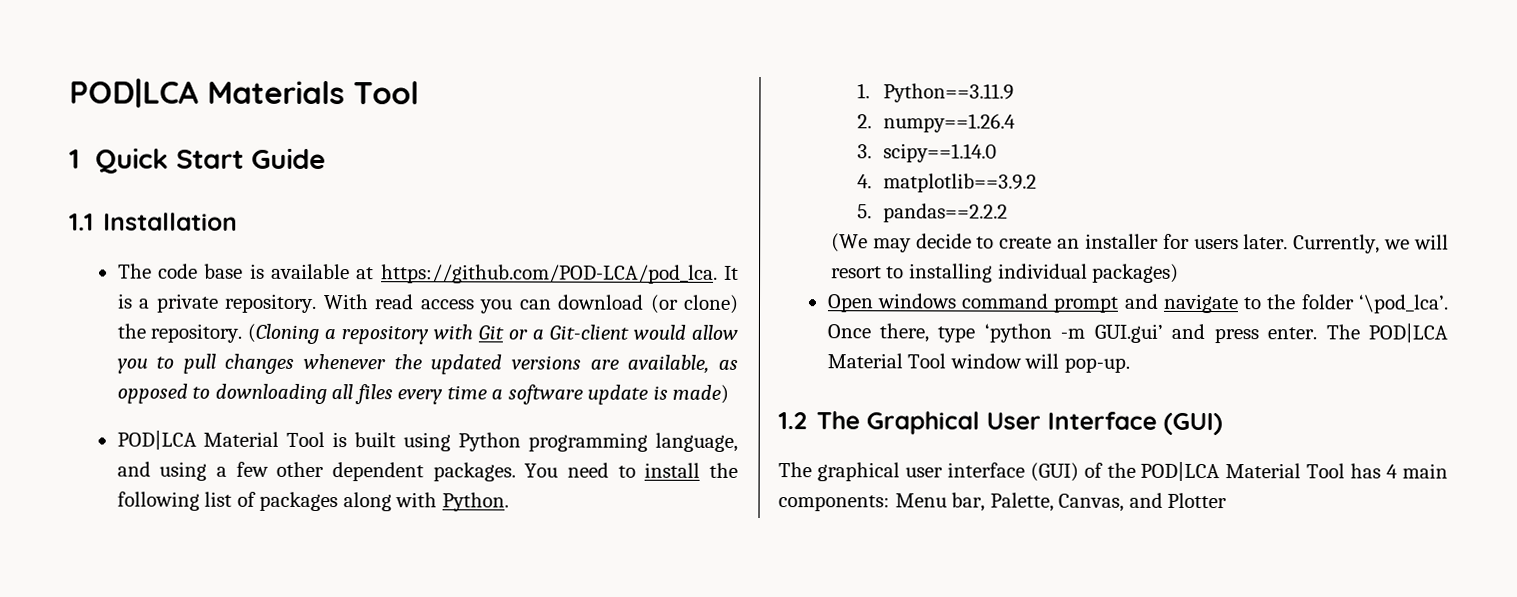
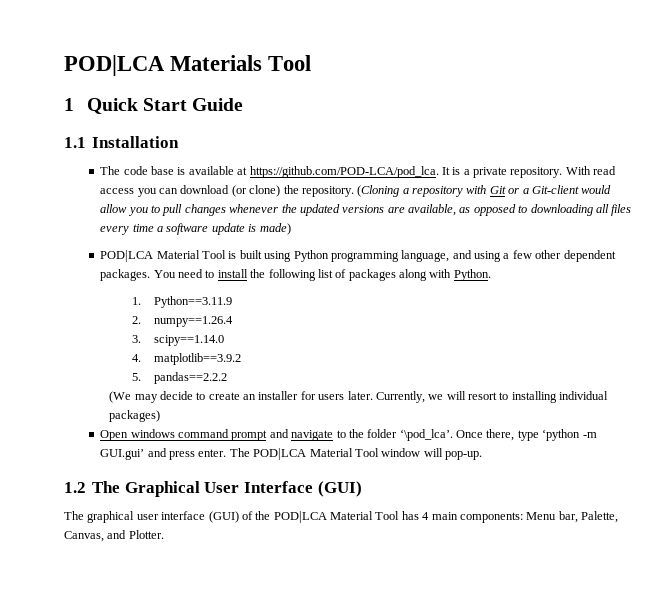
[1167,492,1228,509] Plotter -> [128,530,164,539] Plotter.

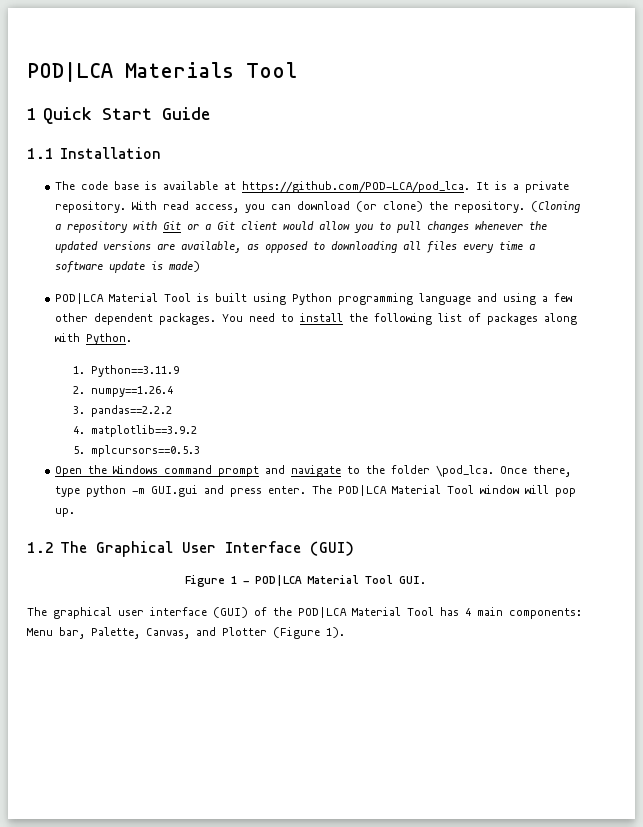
[100,188,135,194] access -> [194,204,239,213] access,
[531,185,579,194] Git-client -> [216,221,277,230] Git client
[401,250,450,262] language, -> [418,293,471,305] language
[154,335,225,346] scipy==1.14.0 -> [90,405,172,417] pandas==2.2.2
[154,372,228,384] [109,391,609,403] [109,410,161,422] pandas==2.2.2 // (We may decide to create an installer for users later. Currently, we will resort to installing individual packages) -> [90,445,200,457] mplcursors==0.5.3
[130,429,175,438] windows -> [87,465,158,474] the Windows
[399,429,453,441] ‘\pod_lca’. -> [435,465,494,477] \pod_lca.
[542,429,597,441] [100,449,145,460] ‘python -m GUI.gui’ -> [85,485,198,497] python -m GUI.gui
[445,451,483,460] pop-up. -> [554,488,576,497] [54,508,75,517] pop up.
(362, 489) none -> [184,575,426,587] // Figure 1 - POD|LCA Material Tool GUI.
[128,530,164,539] Plotter. -> [222,627,345,639] Plotter (Figure 1).

